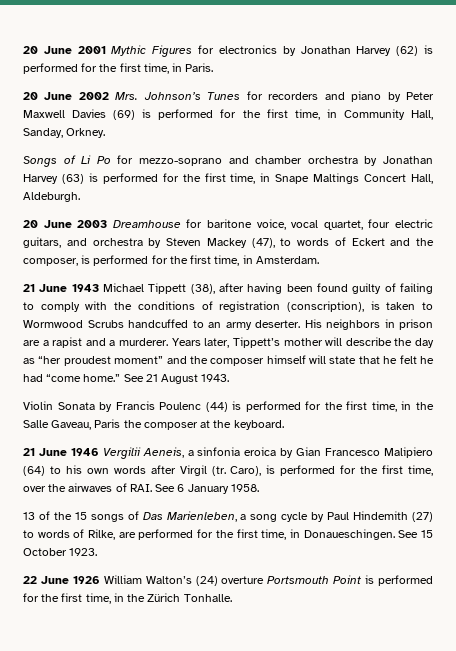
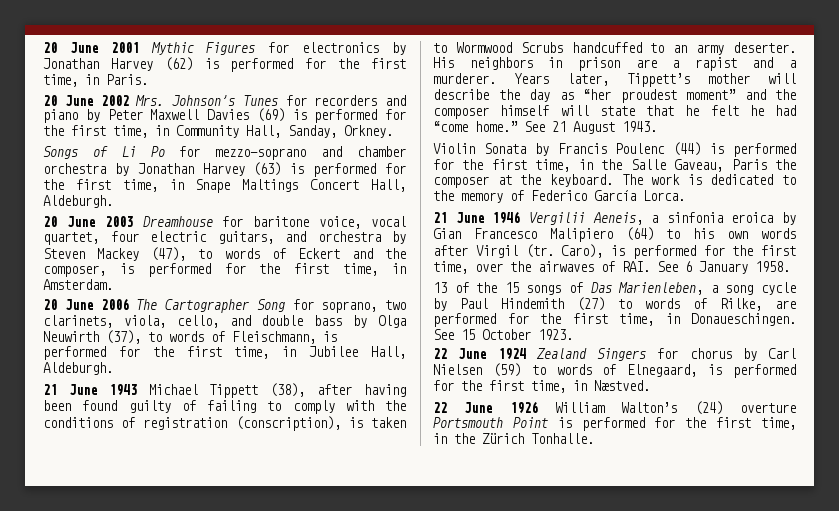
(319, 260) none -> [43,298,406,313] [43,315,406,328] [43,330,337,344] [43,346,406,360] [43,362,113,375] // 20 June 2006 The Cartographer Song for soprano, two clarinets, viola, cello, and double bass by Olga Neuwirth (37), to words of Fleischmann, is performed for the first time, in Jubilee Hall, Aldeburgh.
(284, 425) none -> [621,174,796,185] [433,190,685,203] The work is dedicated to the memory of Federico García Lorca.
(98, 552) none -> [433,348,796,361] [433,363,796,378] [433,380,650,393] // 22 June 1924 Zealand Singers for chorus by Carl Nielsen (59) to words of Elnegaard, is performed for the first time, in Næstved.

